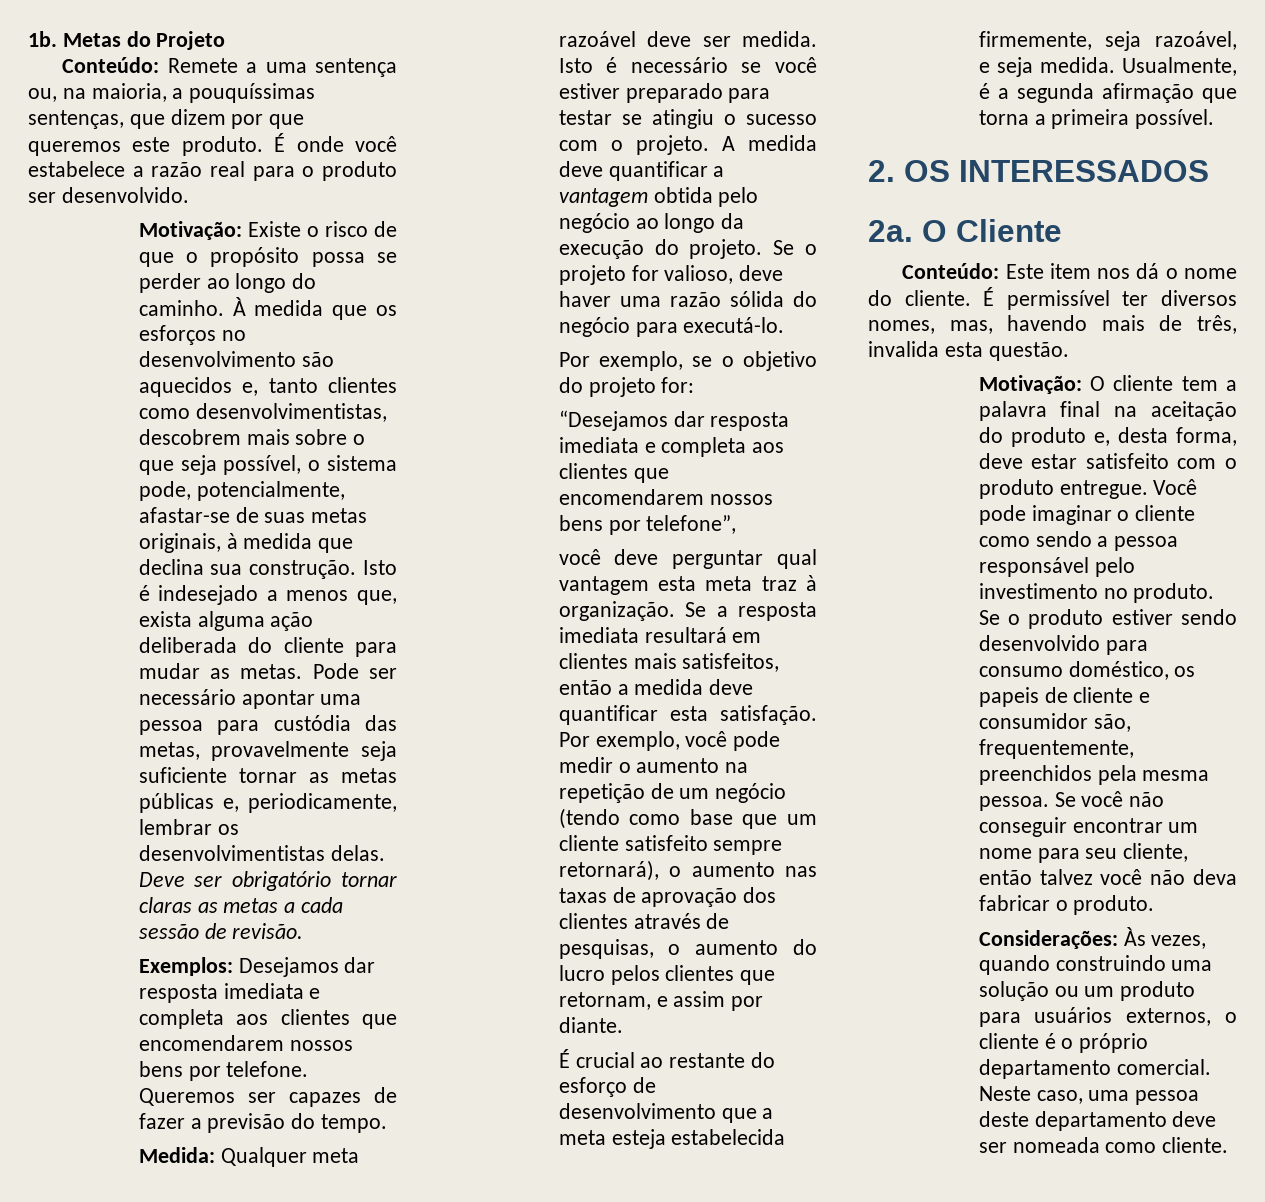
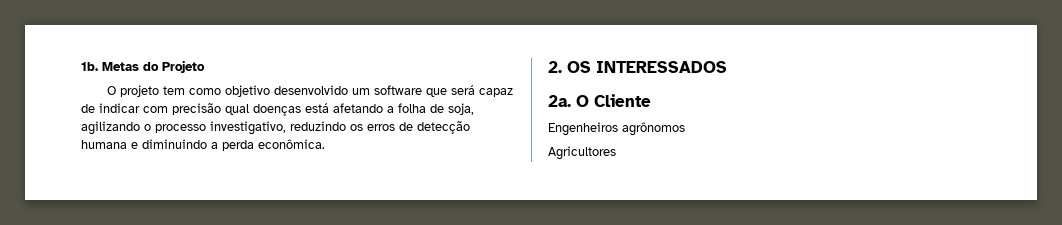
[62,57,397,77] [28,83,316,103] [28,109,305,129] [28,133,397,156] [28,161,397,181] [28,187,189,203] [138,221,397,240] [138,247,397,267] [138,273,317,293] [138,297,397,320] [138,325,246,345] [138,351,334,367] [138,377,397,397] [138,403,387,422] [138,429,366,445] [138,455,397,475] [138,481,345,501] [138,507,368,523] [138,533,354,553] [138,559,397,579] [138,585,397,605] [138,611,314,631] [138,637,397,657] [138,663,397,679] [138,689,362,709] [138,715,397,735] [138,741,397,761] [138,767,397,783] [138,793,397,813] [138,819,239,835] [138,845,385,861] [138,871,397,891] [138,897,343,913] [138,923,304,939] [138,957,376,977] [138,983,321,1003] [138,1009,397,1029] [138,1035,353,1051] [138,1061,309,1081] [138,1087,397,1107] [138,1113,387,1133] [138,1147,360,1167] [558,31,817,47] [558,57,817,73] [558,83,771,103] [558,109,817,129] [558,135,817,155] [558,161,725,181] [558,187,759,207] [558,213,745,233] [558,239,817,259] [558,265,784,285] [558,291,817,307] [558,317,785,337] [558,351,817,371] [558,377,695,397] [558,410,790,431] [558,437,785,457] [558,463,669,483] [558,489,773,505] [558,515,737,535] [558,549,817,569] [558,575,817,595] [558,601,817,621] [558,627,762,643] [558,653,780,672] [558,679,754,695] [558,705,817,725] [558,731,781,751] [558,757,749,773] [558,783,787,803] [558,808,817,829] [558,835,783,855] [558,860,817,881] [558,887,777,907] [558,913,730,929] [558,939,817,959] [558,965,776,985] [558,991,764,1011] [558,1017,623,1033] [558,1049,775,1068] [558,1077,656,1097] [558,1103,774,1123] [558,1129,786,1149] [978,31,1237,51] [978,57,1237,77] [978,83,1237,103] [978,109,1215,129] Conteúdo: Remete a uma sentença ou, na maioria, a pouquíssimas sentenças, que dizem por que queremos este produto. É onde você estabelece a razão real para o produto ser desenvolvido. // Motivação: Existe o risco de que o propósito possa se perder ao longo do caminho. À medida que os esforços no desenvolvimento são aquecidos e, tanto clientes como desenvolvimentistas, descobrem mais sobre o que seja possível, o sistema pode, potencialmente, afastar-se de suas metas originais, à medida que declina sua construção. Isto é indesejado a menos que, exista alguma ação deliberada do cliente para mudar as metas. Pode ser necessário apontar uma pessoa para custódia das metas, provavelmente seja suficiente tornar as metas públicas e, periodicamente, lembrar os desenvolvimentistas delas. Deve ser obrigatório tornar claras as metas a cada sessão de revisão. // Exemplos: Desejamos dar resposta imediata e completa aos clientes que encomendarem nossos bens por telefone. Queremos ser capazes de fazer a previsão do tempo. // Medida: Qualquer meta razoável deve ser medida. Isto é necessário se você estiver preparado para testar se atingiu o sucesso com o projeto. A medida deve quantificar a vantagem obtida pelo negócio ao longo da execução do projeto. Se o projeto for valioso, deve haver uma razão sólida do negócio para executá-lo. // Por exemplo, se o objetivo do projeto for: // “Desejamos dar resposta imediata e completa aos clientes que encomendarem nossos bens por telefone”, // você deve perguntar qual vantagem esta meta traz à organização. Se a resposta imediata resultará em clientes mais satisfeitos, então a medida deve quantificar esta satisfação. Por exemplo, você pode medir o aumento na repetição de um negócio (tendo como base que um cliente satisfeito sempre retornará), o aumento nas taxas de aprovação dos clientes através de pesquisas, o aumento do lucro pelos clientes que retornam, e assim por diante. // É crucial ao restante do esforço de desenvolvimento que a meta esteja estabelecida firmemente, seja razoável, e seja medida. Usualmente, é a segunda afirmação que torna a primeira possível. -> [106,85,513,97] [81,103,474,116] [81,121,470,135] [81,139,325,151] O projeto tem como objetivo desenvolvido um software que será capaz de indicar com precisão qual doenças está afetando a folha de soja, agilizando o processo investigativo, reduzindo os erros de detecção humana e diminuindo a perda econômica.
[902,263,1237,279] [868,287,1237,310] [868,315,1237,334] [868,341,1069,361] [978,375,1237,394] [978,401,1237,421] [978,427,1237,447] [978,453,1237,469] [978,479,1198,499] [978,505,1196,525] [978,531,1179,551] [978,557,1135,577] [978,583,1215,603] [978,609,1237,629] [978,635,1148,655] [978,661,1196,680] [978,687,1151,707] [978,713,1131,732] [978,739,1134,759] [978,765,1210,785] [978,791,1165,811] [978,817,1199,837] [978,843,1189,863] [978,869,1237,885] [978,895,1155,915] [978,927,1207,949] [978,955,1213,975] [978,981,1196,1001] [978,1007,1237,1027] [978,1033,1149,1053] [978,1059,1211,1079] [978,1086,1200,1105] [978,1111,1217,1131] [978,1137,1229,1153] Conteúdo: Este item nos dá o nome do cliente. É permissível ter diversos nomes, mas, havendo mais de três, invalida esta questão. // Motivação: O cliente tem a palavra final na aceitação do produto e, desta forma, deve estar satisfeito com o produto entregue. Você pode imaginar o cliente como sendo a pessoa responsável pelo investimento no produto. Se o produto estiver sendo desenvolvido para consumo doméstico, os papeis de cliente e consumidor são, frequentemente, preenchidos pela mesma pessoa. Se você não conseguir encontrar um nome para seu cliente, então talvez você não deva fabricar o produto. // Considerações: Às vezes, quando construindo uma solução ou um produto para usuários externos, o cliente é o próprio departamento comercial. Neste caso, uma pessoa deste departamento deve ser nomeada como cliente. -> [548,122,685,136] [548,146,616,160] Engenheiros agrônomos // Agricultores

